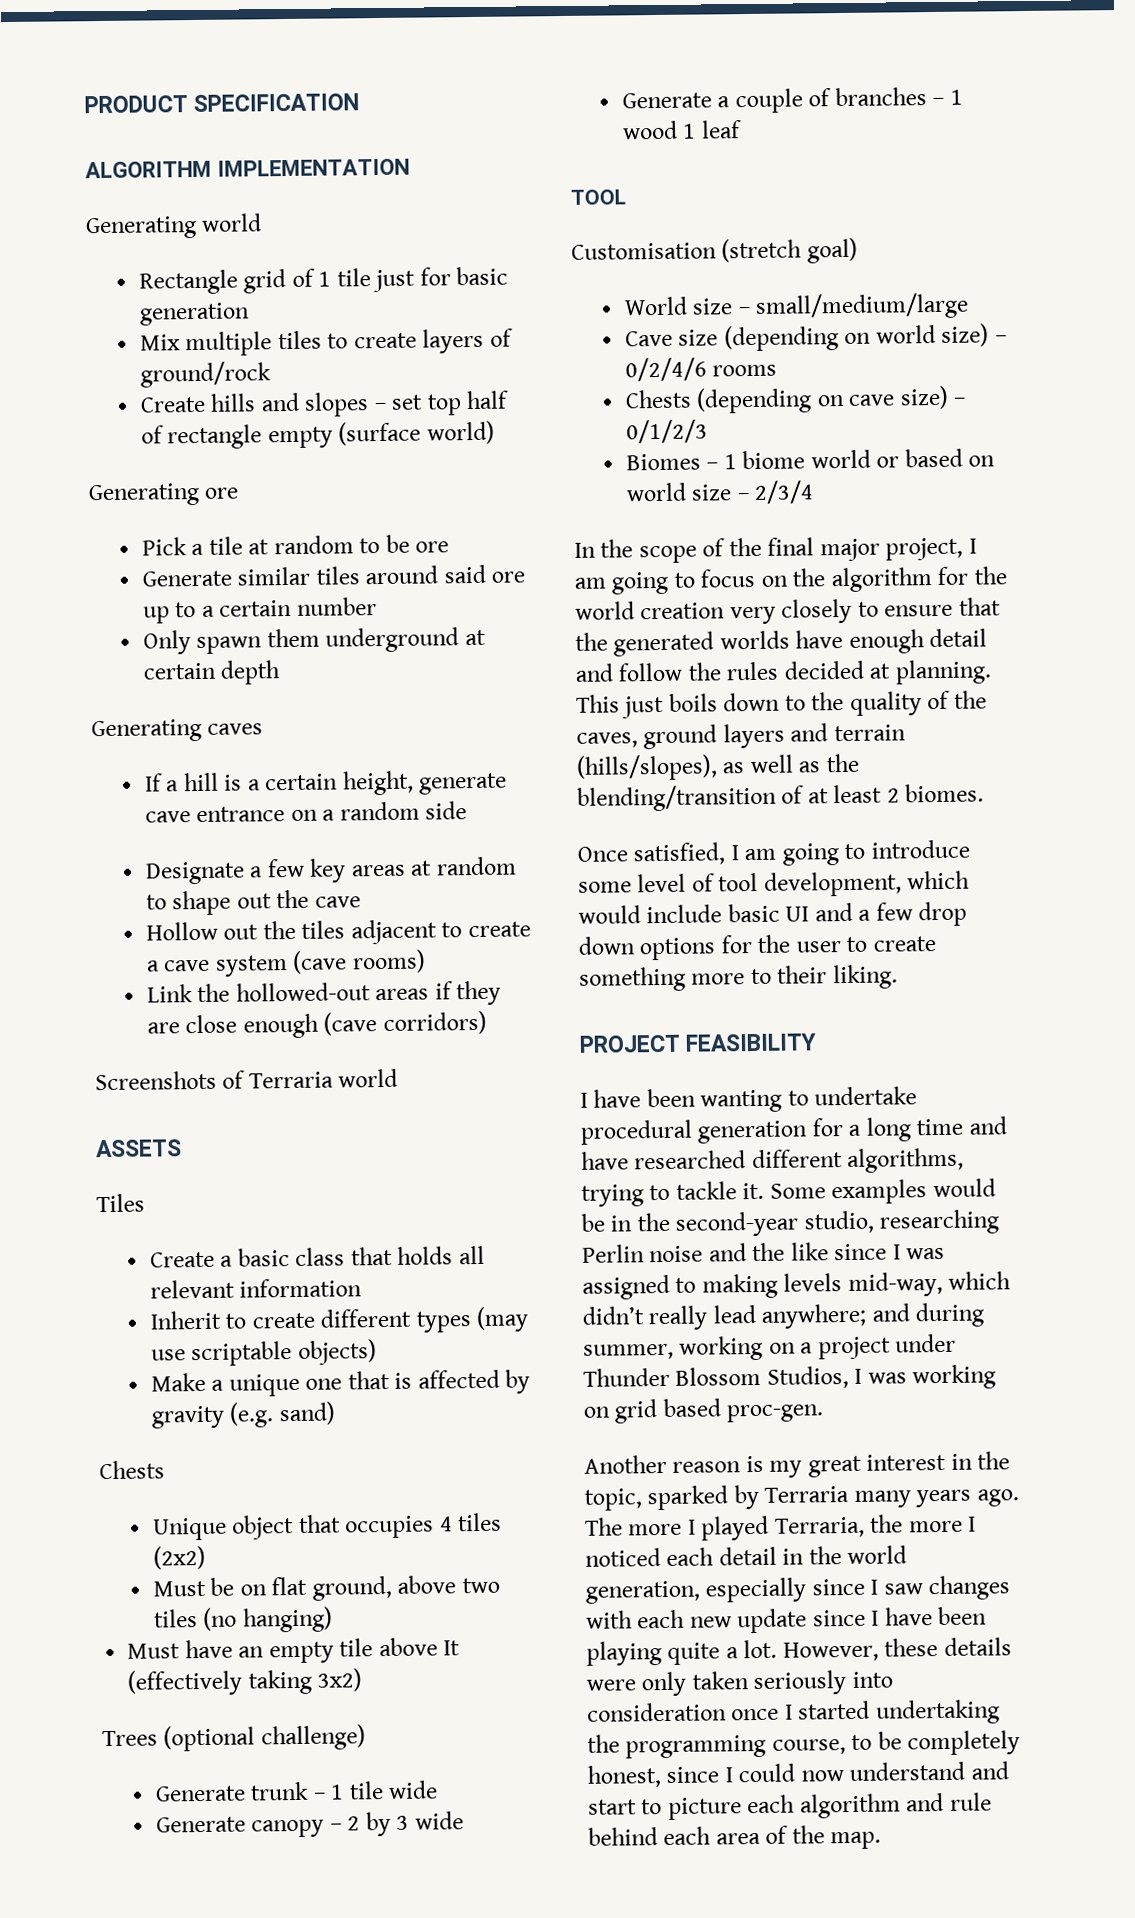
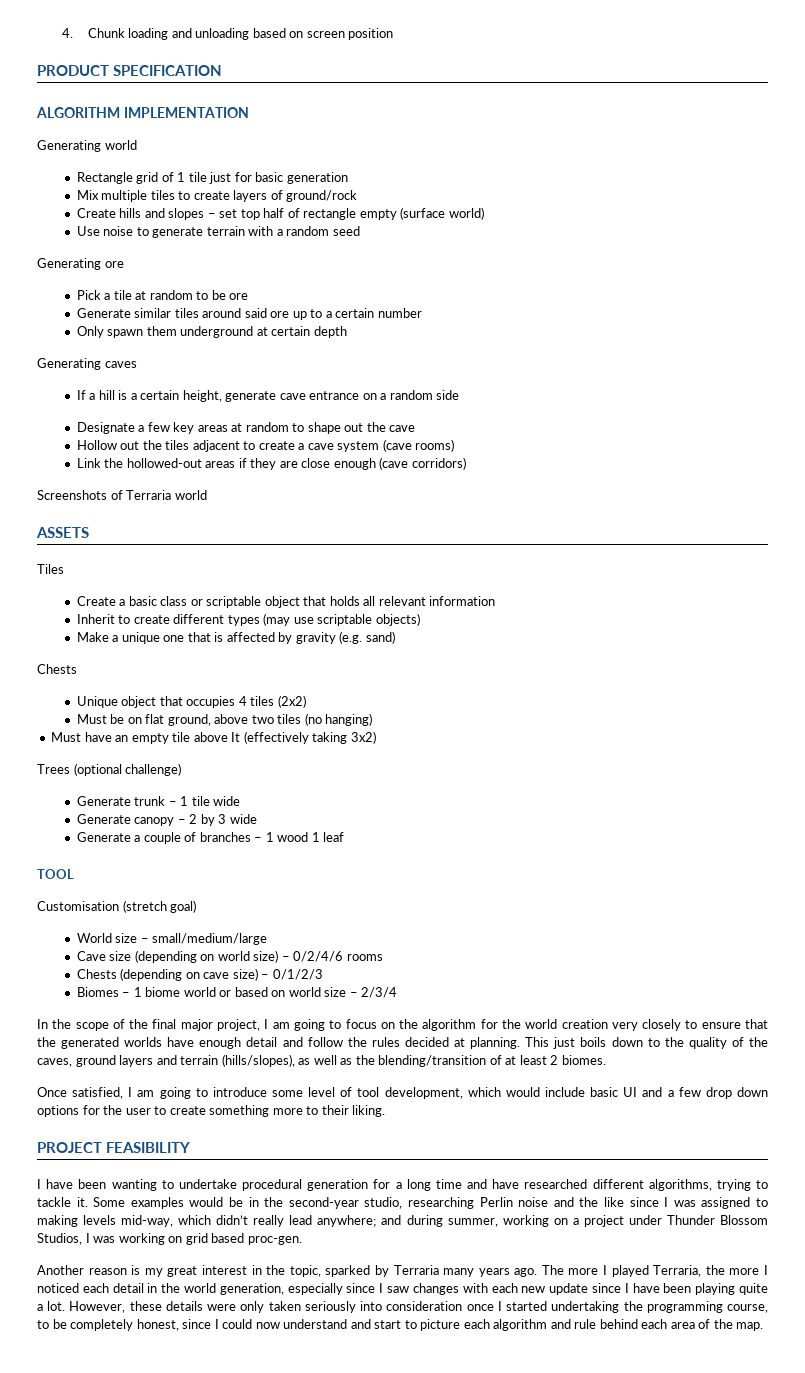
(84, 104) none -> [62,28,394,40] 4. Chunk loading and unloading based on screen position //
(495, 432) none -> [76,226,360,238] // Use noise to generate terrain with a random seed
(346, 1256) none -> [190,596,300,608] or scriptable object

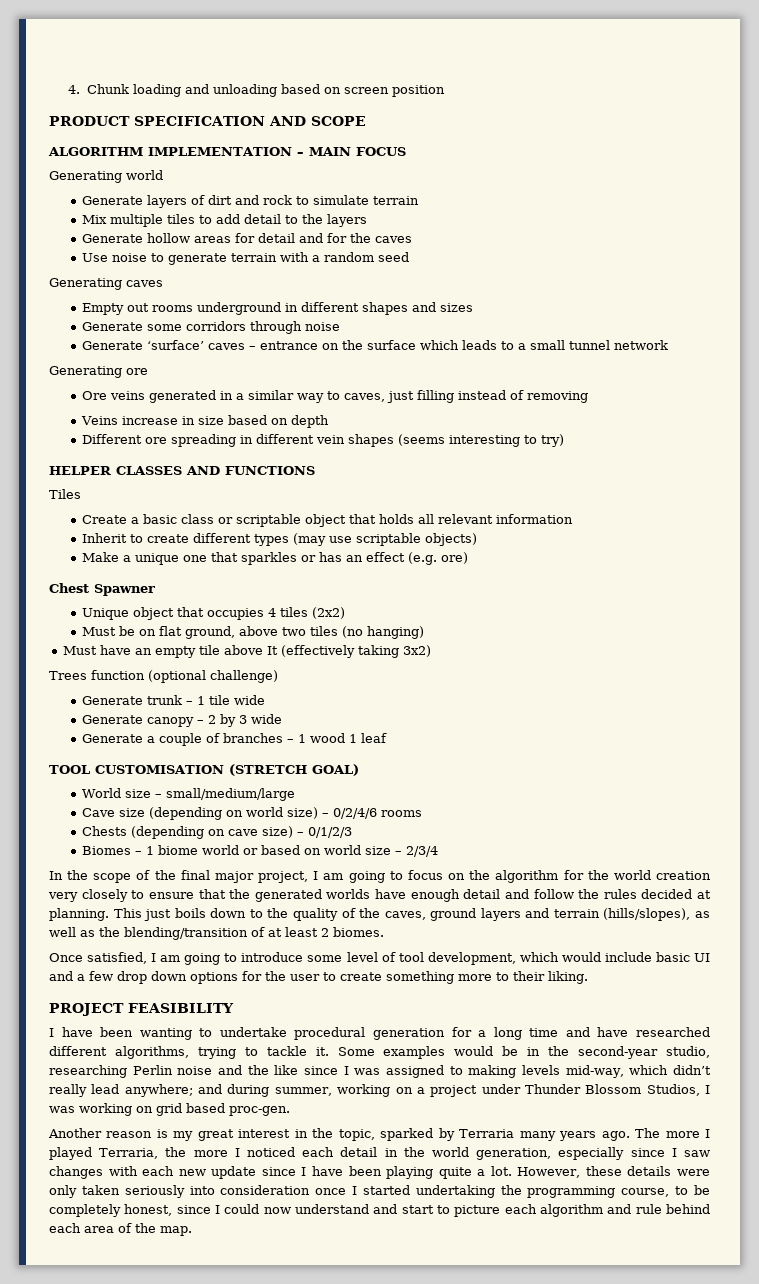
(222, 70) none -> [269,116,366,126] AND SCOPE
(249, 112) none -> [297,147,406,156] – MAIN FOCUS
[76,172,348,184] [76,190,358,202] [76,207,484,220] Rectangle grid of 1 tile just for basic generation // Mix multiple tiles to create layers of ground/rock // Create hills and slopes – set top half of rectangle empty (surface world) -> [81,195,419,208] [81,214,367,227] [81,233,412,243] Generate layers of dirt and rock to simulate terrain // Mix multiple tiles to add detail to the layers // Generate hollow areas for detail and for the caves
[104,261,124,268] [76,290,249,300] [76,308,422,320] [76,326,347,338] [37,358,137,370] [76,390,460,402] [76,422,416,434] [76,439,455,452] [76,457,466,470] [37,490,207,500] [36,527,89,538] ore // Pick a tile at random to be ore // Generate similar tiles around said ore up to a certain number // Only spawn them underground at certain depth // Generating caves // If a hill is a certain height, generate cave entrance on a random side // Designate a few key areas at random to shape out the cave // Hollow out the tiles adjacent to create a cave system (cave rooms) // Link the hollowed-out areas if they are close enough (cave corridors) // Screenshots of Terraria world // ASSETS -> [126,280,163,287] [81,302,473,315] [81,321,340,334] [81,340,668,350] [49,366,148,378] [81,390,588,403] [80,415,329,428] [81,434,564,447] [49,466,315,475] caves // Empty out rooms underground in different shapes and sizes // Generate some corridors through noise // Generate ‘surface’ caves – entrance on the surface which leads to a small tunnel network // Generating ore // Ore veins generated in a similar way to caves, just filling instead of removing // Veins increase in size based on depth // Different ore spreading in different vein shapes (seems interesting to try) // HELPER CLASSES AND FUNCTIONS
[214,631,395,644] [37,664,77,674] is affected by gravity (e.g. sand) // Chests -> [240,552,468,565] [49,583,155,596] sparkles or has an effect (e.g. ore) // Chest Spawner
(70, 769) none -> [91,670,145,680] function
[37,900,197,913] // Customisation (stretch goal) -> [95,764,359,776] CUSTOMISATION (STRETCH GOAL)

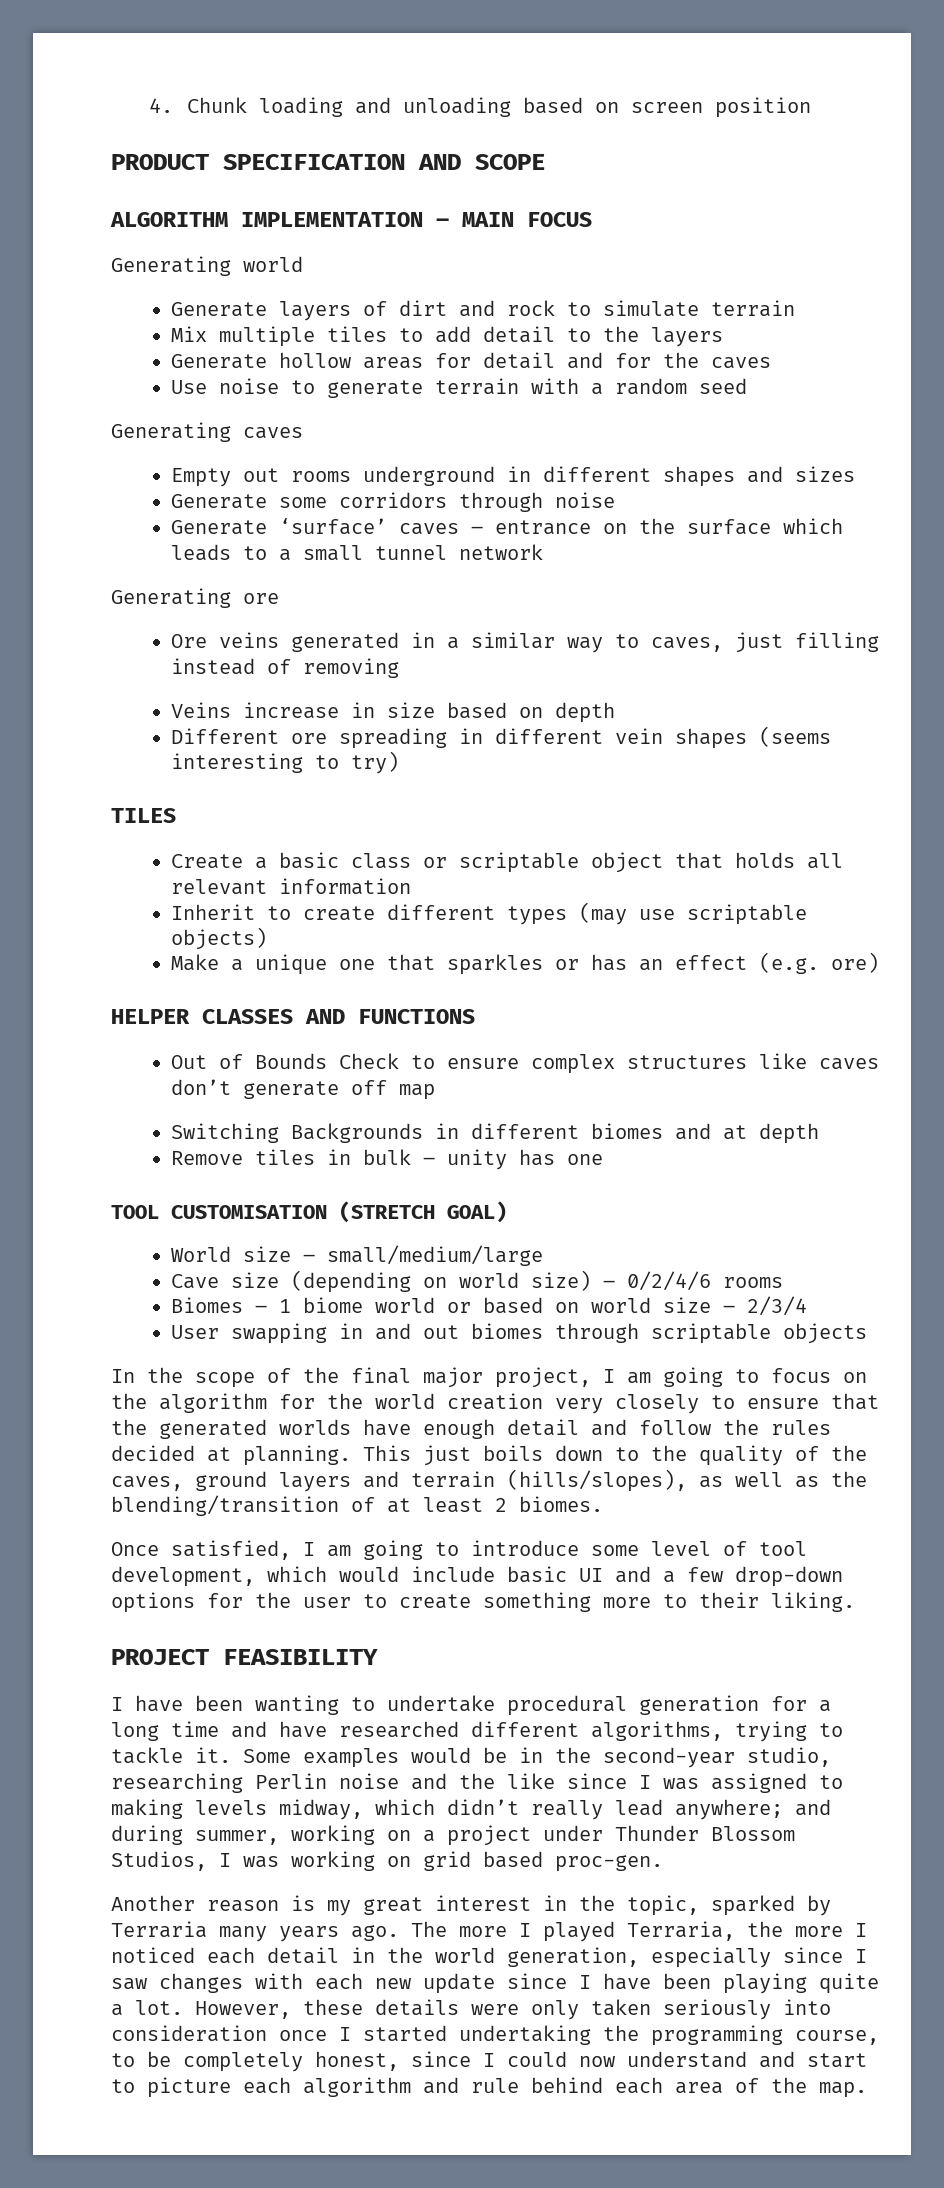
[49,466,315,475] [49,489,81,499] HELPER CLASSES AND FUNCTIONS // Tiles -> [111,808,176,823] TILES
[49,583,155,596] [81,607,345,620] [81,626,424,639] [62,645,431,658] [49,670,278,683] [81,695,265,705] [81,714,282,727] [81,733,387,746] Chest Spawner // Unique object that occupies 4 tiles (2x2) // Must be on flat ground, above two tiles (no hanging) // Must have an empty tile above It (effectively taking 3x2) // Trees function (optional challenge) // Generate trunk – 1 tile wide // Generate canopy – 2 by 3 wide // Generate a couple of branches – 1 wood 1 leaf -> [111,1009,475,1024] [171,1053,880,1074] [171,1079,436,1100] [171,1123,820,1144] [171,1149,604,1170] HELPER CLASSES AND FUNCTIONS // Out of Bounds Check to ensure complex structures like caves don’t generate off map // Switching Backgrounds in different biomes and at depth // Remove tiles in bulk – unity has one
[81,826,352,839] // Chests (depending on cave size) – 0/1/2/3 -> (784, 1282) none
(438, 851) none -> [171,1323,868,1344] // User swapping in and out biomes through scriptable objects
[117,971,187,984] drop down -> [735,1566,843,1587] drop-down
[565,1065,624,1078] mid-way, -> [279,1799,363,1820] midway,

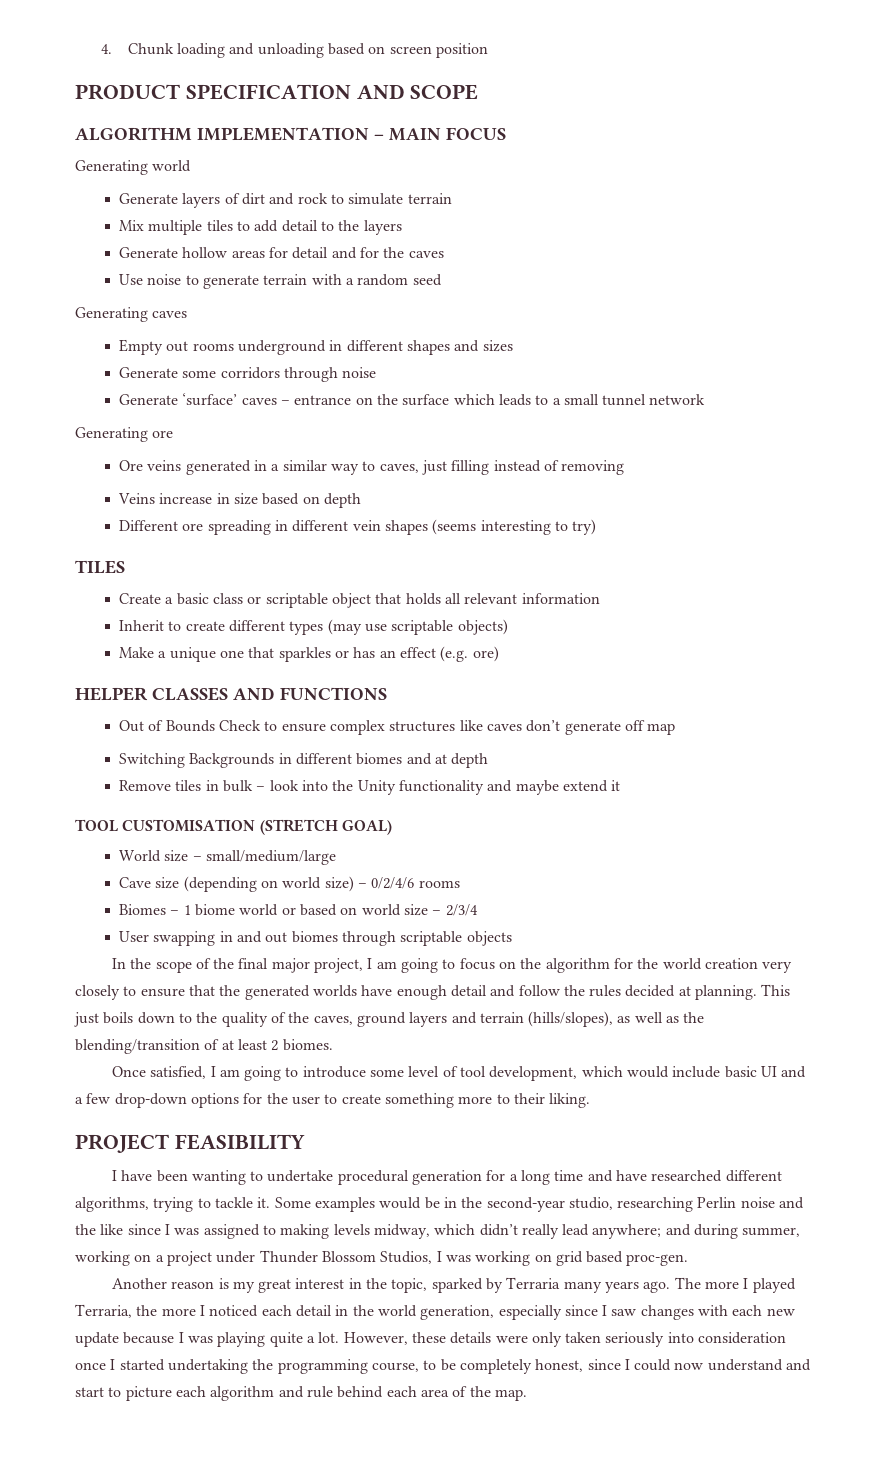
[447,1149,604,1170] unity has one -> [269,780,621,795] look into the Unity functionality and maybe extend it
[507,1973,711,1990] since I have been -> [123,1332,213,1344] because I was

